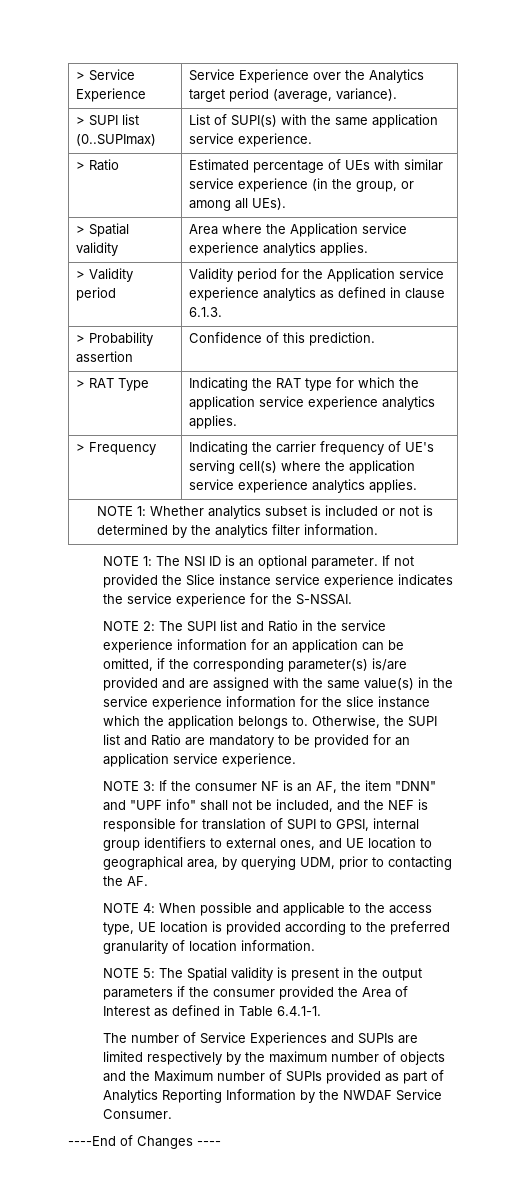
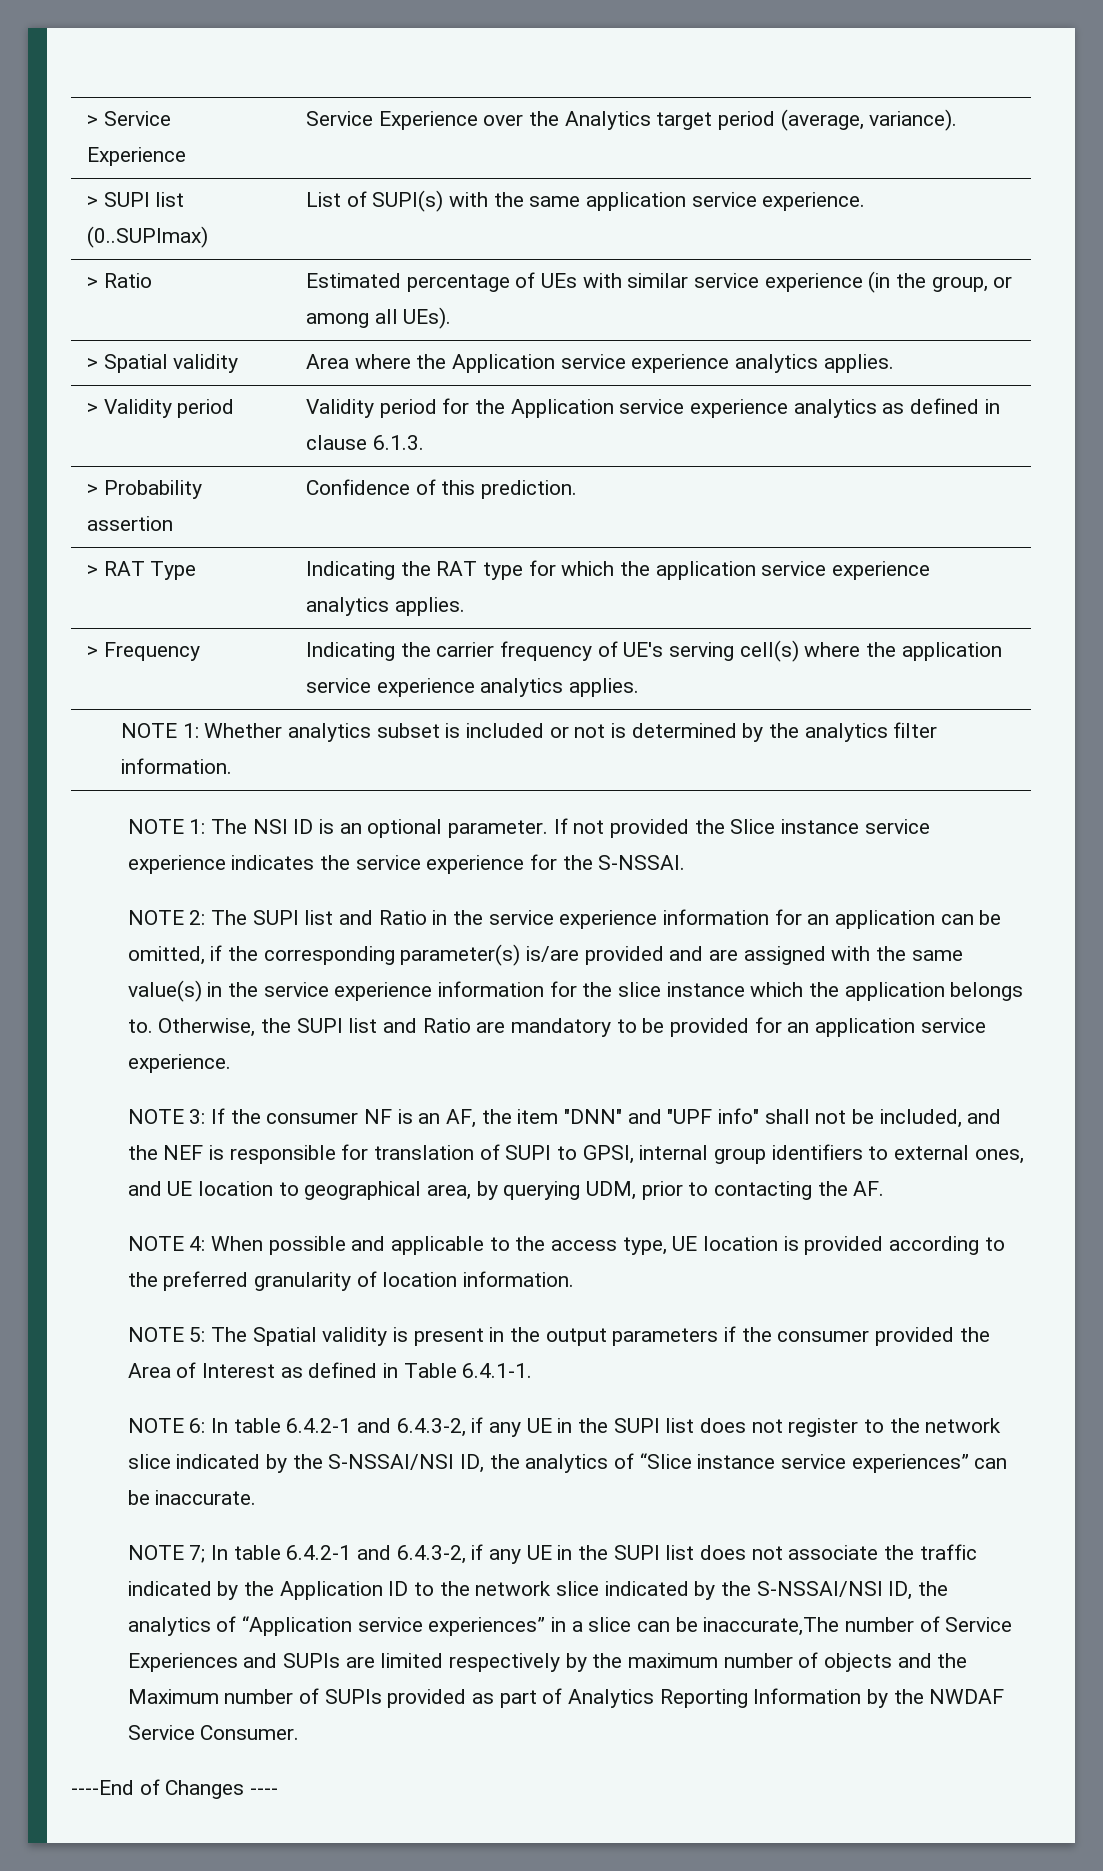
[103,1033,128,1043] The -> [127,1417,1002,1437] [127,1453,1008,1473] [127,1490,257,1505] [127,1544,977,1564] [127,1581,948,1600] [127,1616,840,1636] NOTE 6: In table 6.4.2-1 and 6.4.3-2, if any UE in the SUPI list does not register to the network slice indicated by the S-NSSAI/NSI ID, the analytics of “Slice instance service experiences” can be inaccurate. // NOTE 7; In table 6.4.2-1 and 6.4.3-2, if any UE in the SUPI list does not associate the traffic indicated by the Application ID to the network slice indicated by the S-NSSAI/NSI ID, the analytics of “Application service experiences” in a slice can be inaccurate,The

